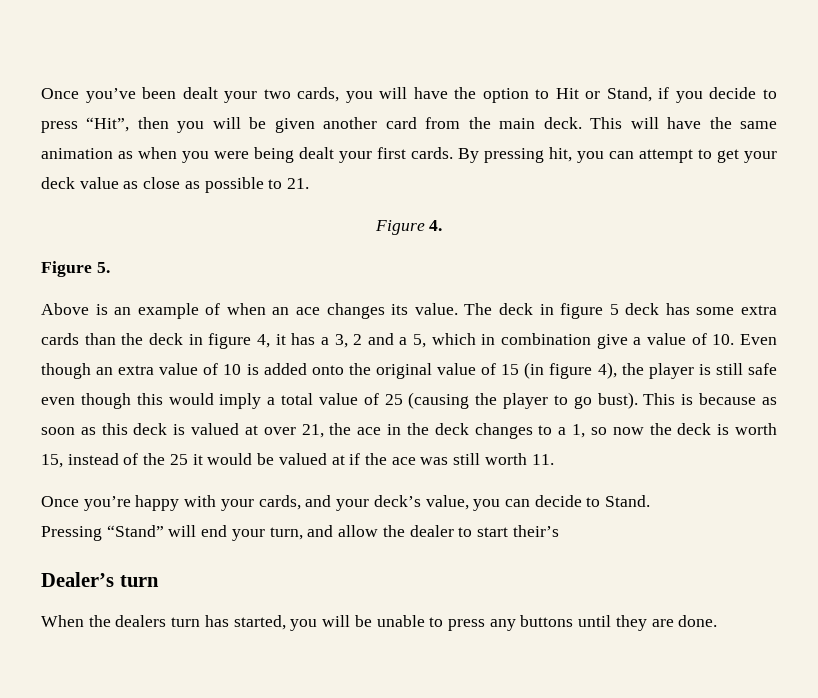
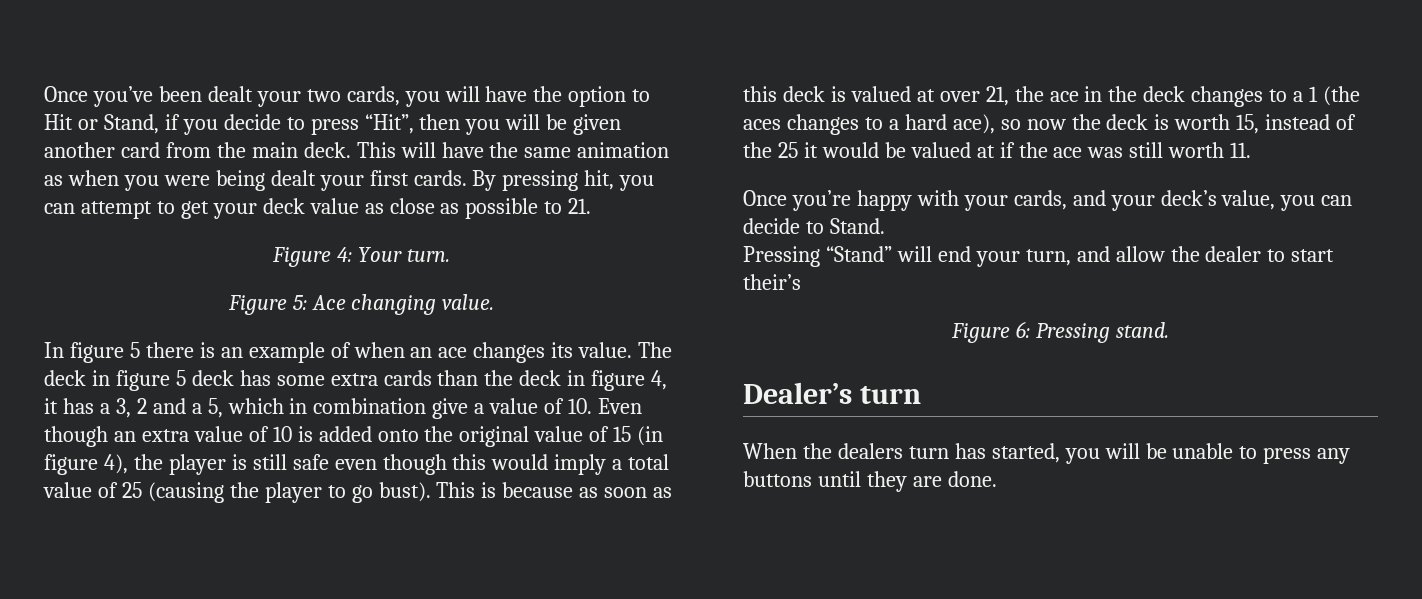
[429,220,443,231] [41,261,110,277] [41,303,89,315] 4. // Figure 5. // Above -> [337,247,450,262] [227,294,495,315] [44,342,194,363] 4: Your turn. // Figure 5: Ace changing value. // In figure 5 there
[572,424,586,438] 1, -> [1309,86,1361,106] [743,114,995,135] 1 (the aces changes to a hard ace),
(559, 531) none -> [951,321,1169,343] // Figure 6: Pressing stand.

